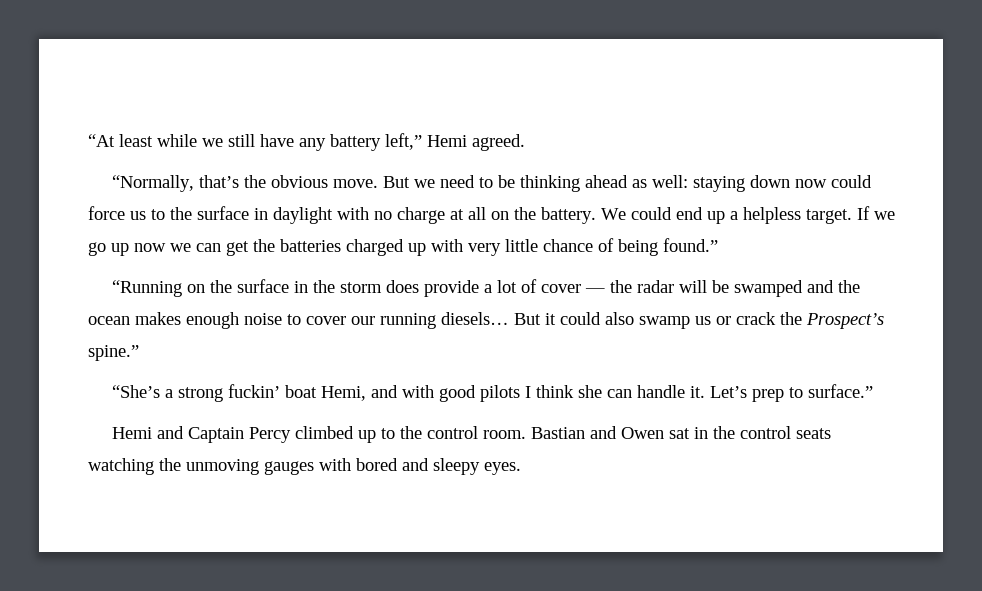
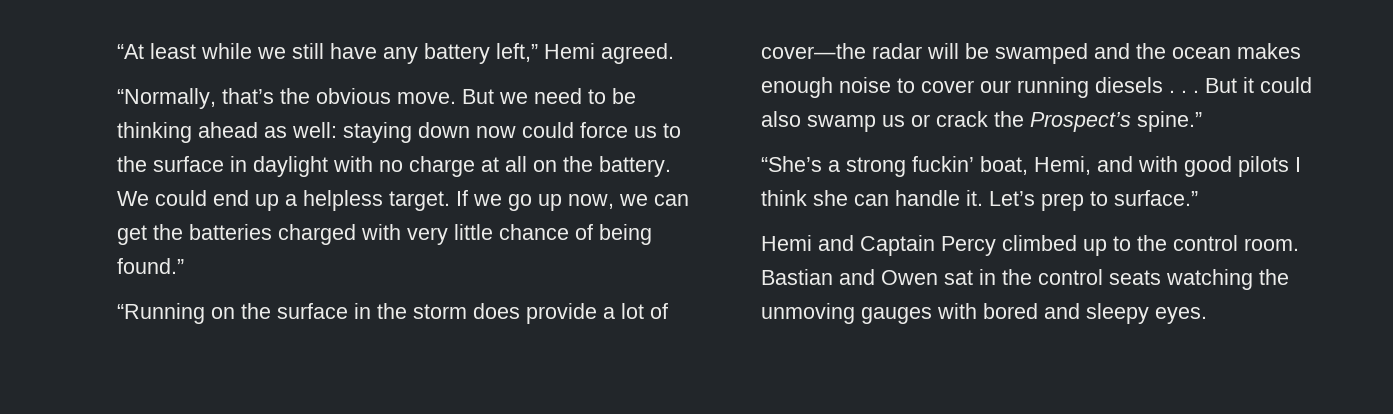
[134,243,166,252] now -> [568,194,614,209] now,
[408,243,426,256] up -> (356, 234) none
[541,280,633,293] cover — the -> [761,43,866,59] cover—the
[441,312,509,325] diesels… -> [1095,77,1199,93] diesels . . .
[285,385,318,398] boat -> [980,156,1028,175] boat,

